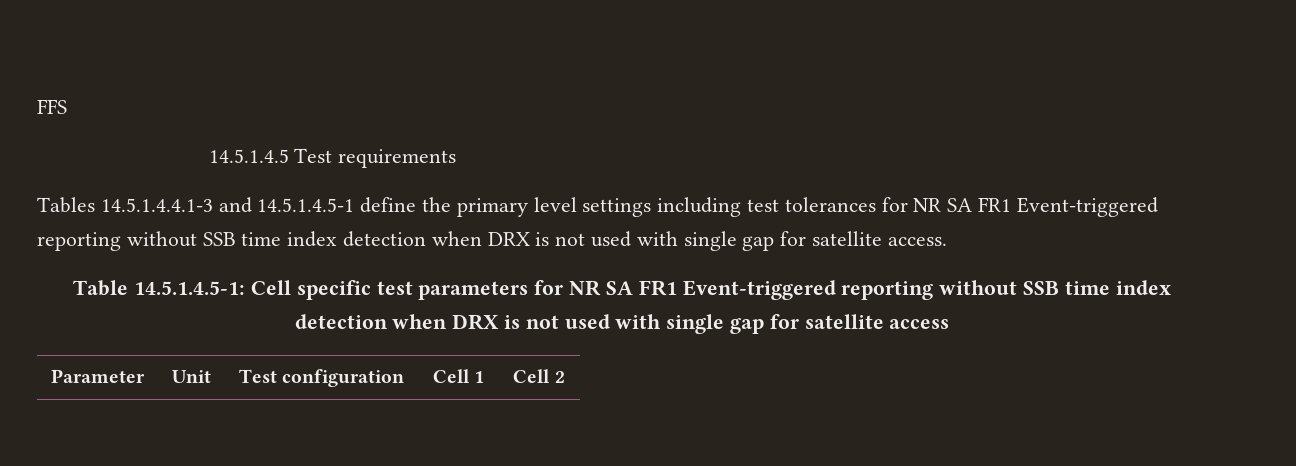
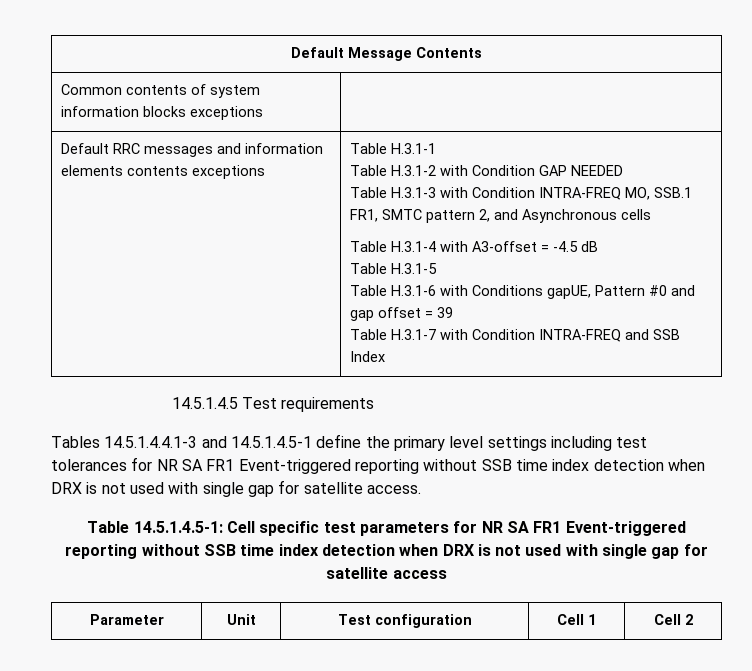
[37,99,67,114] FFS -> [291,47,482,61] [60,84,260,98] [60,106,263,120] [60,143,323,157] [60,165,265,179] [349,143,436,154] [349,165,623,176] [349,187,692,200] [349,209,651,223] [349,241,598,252] [349,263,437,274] [349,285,695,299] [349,307,453,321] [349,329,680,342] [349,351,385,362] Default Message Contents // Common contents of system information blocks exceptions | // Default RRC messages and information elements contents exceptions | Table H.3.1-1 // Table H.3.1-2 with Condition GAP NEEDED // Table H.3.1-3 with Condition INTRA-FREQ MO, SSB.1 FR1, SMTC pattern 2, and Asynchronous cells // Table H.3.1-4 with A3-offset = -4.5 dB // Table H.3.1-5 // Table H.3.1-6 with Conditions gapUE, Pattern #0 and gap offset = 39 // Table H.3.1-7 with Condition INTRA-FREQ and SSB Index

